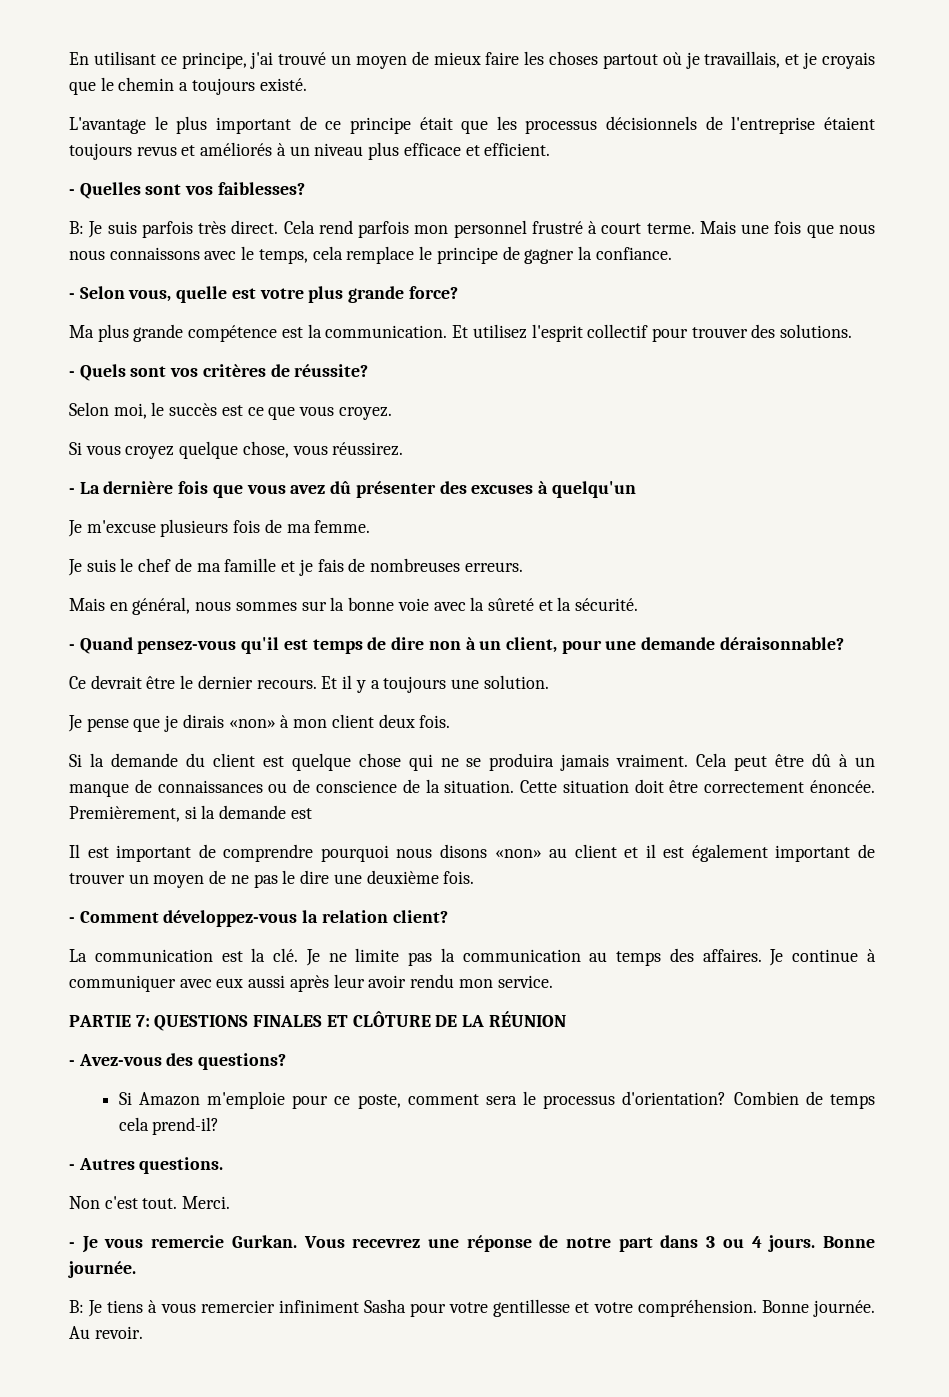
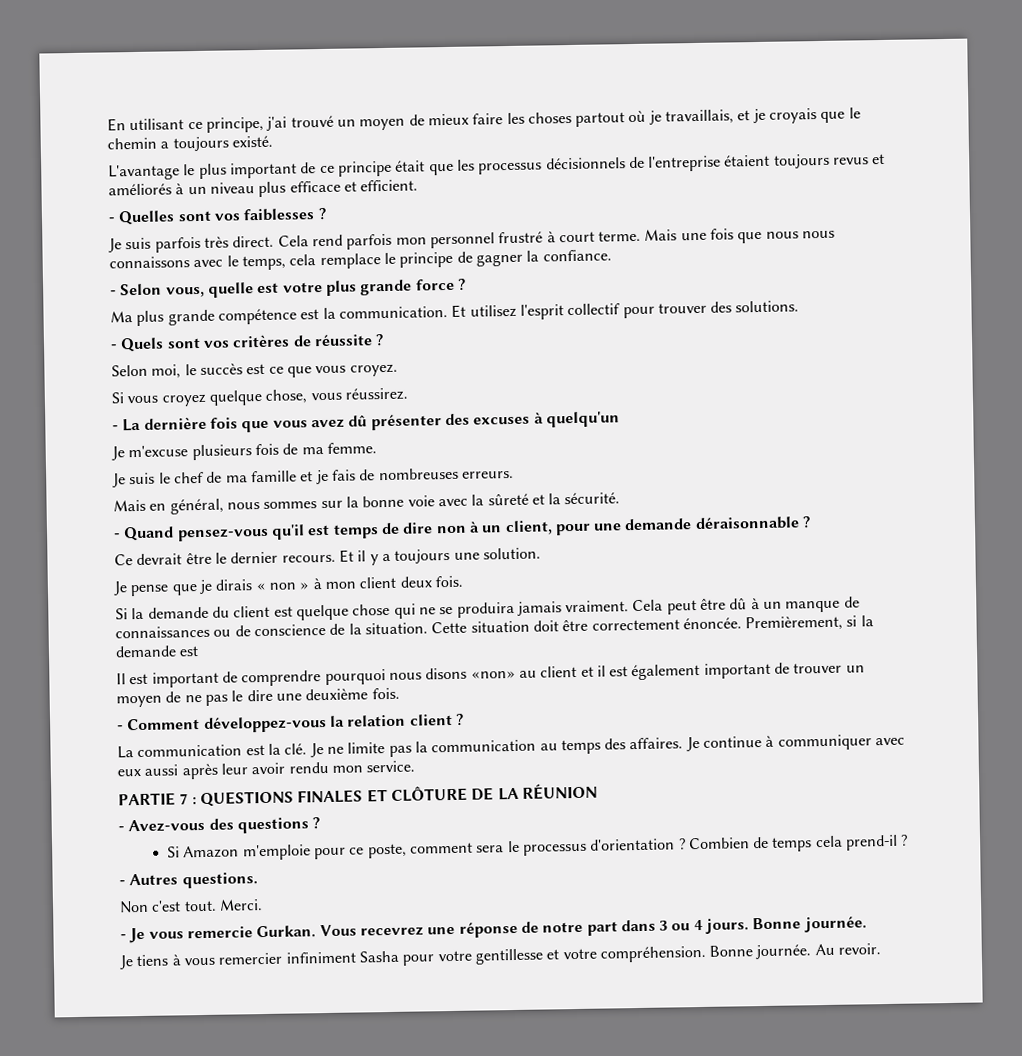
[217,182,305,195] [69,221,84,234] faiblesses? // B: -> [243,207,327,222] faiblesses ? //
[408,286,458,299] force? -> [414,278,466,291] force ?
[294,364,369,377] réussite? -> [313,334,385,347] réussite ?
[719,637,844,650] déraisonnable? -> [694,516,812,531] déraisonnable ?
[228,719,276,728] «non» -> [255,582,310,591] « non »
[392,910,448,923] client? -> [408,713,464,726] client ?
[135,1015,150,1027] 7: -> [179,793,197,805] 7 :
[198,1053,287,1070] questions? -> [236,817,321,834] questions ?
[622,1091,727,1105] d'orientation? -> [590,838,686,851] d'orientation ?
[152,1117,220,1135] prend-il? -> [845,834,909,851] prend-il ?
[69,1300,84,1313] B: -> (867, 924) none

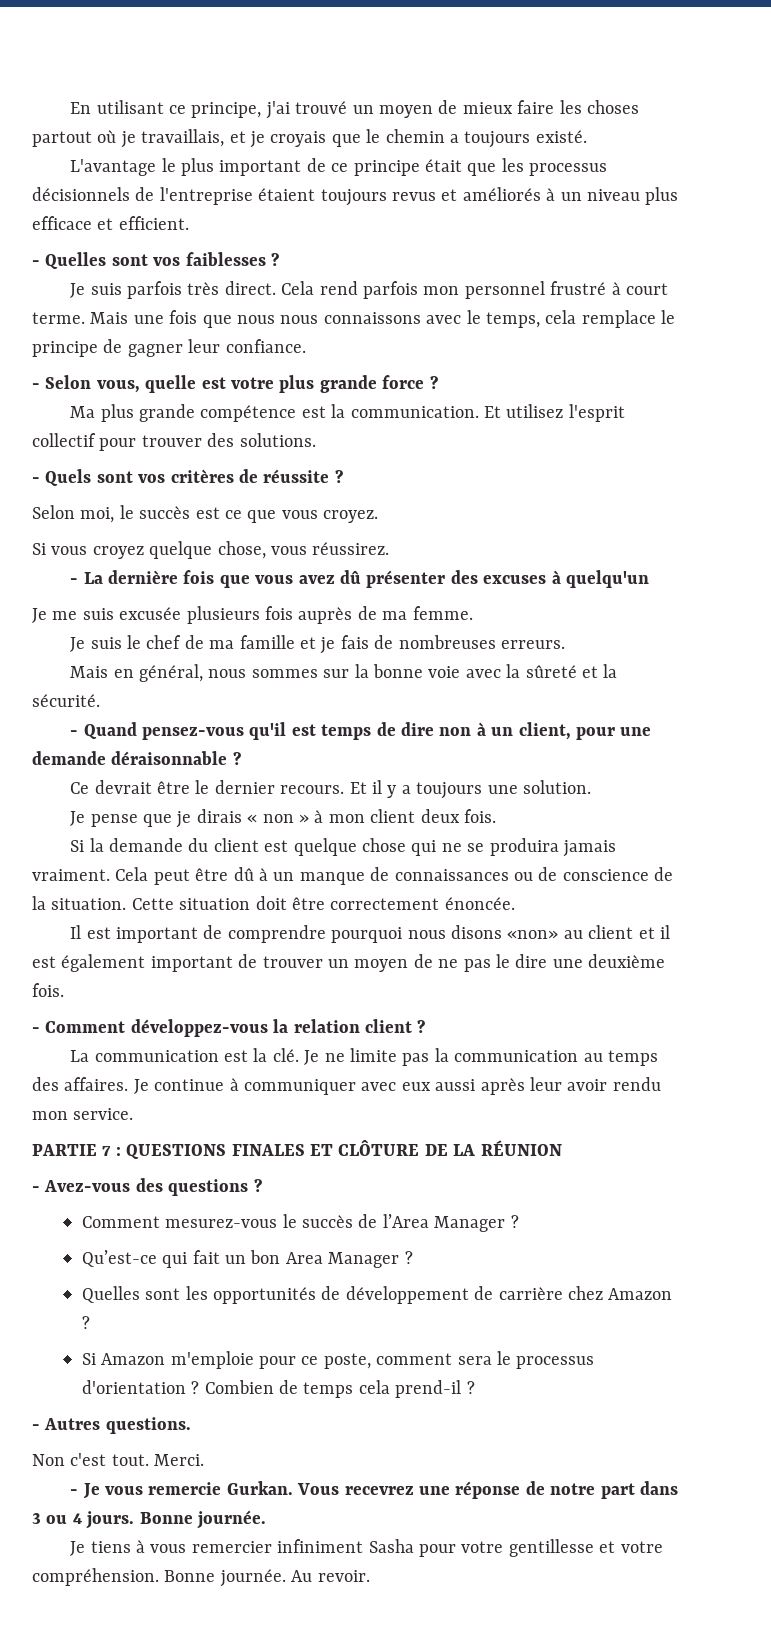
[526,250,540,262] la -> [188,339,221,353] leur
[128,445,189,458] m'excuse -> [52,607,182,620] me suis excusée
(279, 449) none -> [298,607,353,624] auprès
[745,615,874,632] [115,645,200,658] Premièrement, si la demande est -> (515, 903) none
(321, 823) none -> [81,1214,519,1232] [81,1250,413,1268] [81,1286,673,1304] [81,1316,90,1329] // Comment mesurez-vous le succès de l’Area Manager ? // Qu’est-ce qui fait un bon Area Manager ? // Quelles sont les opportunités de développement de carrière chez Amazon ?

